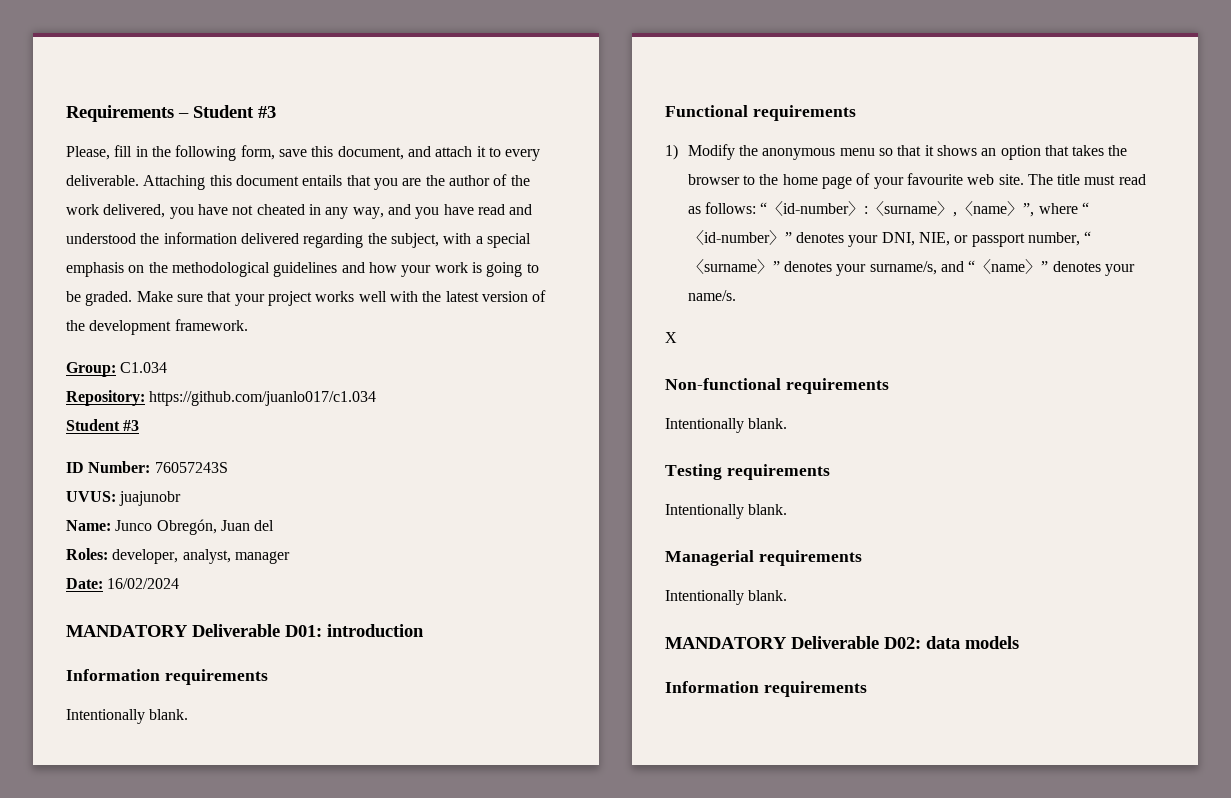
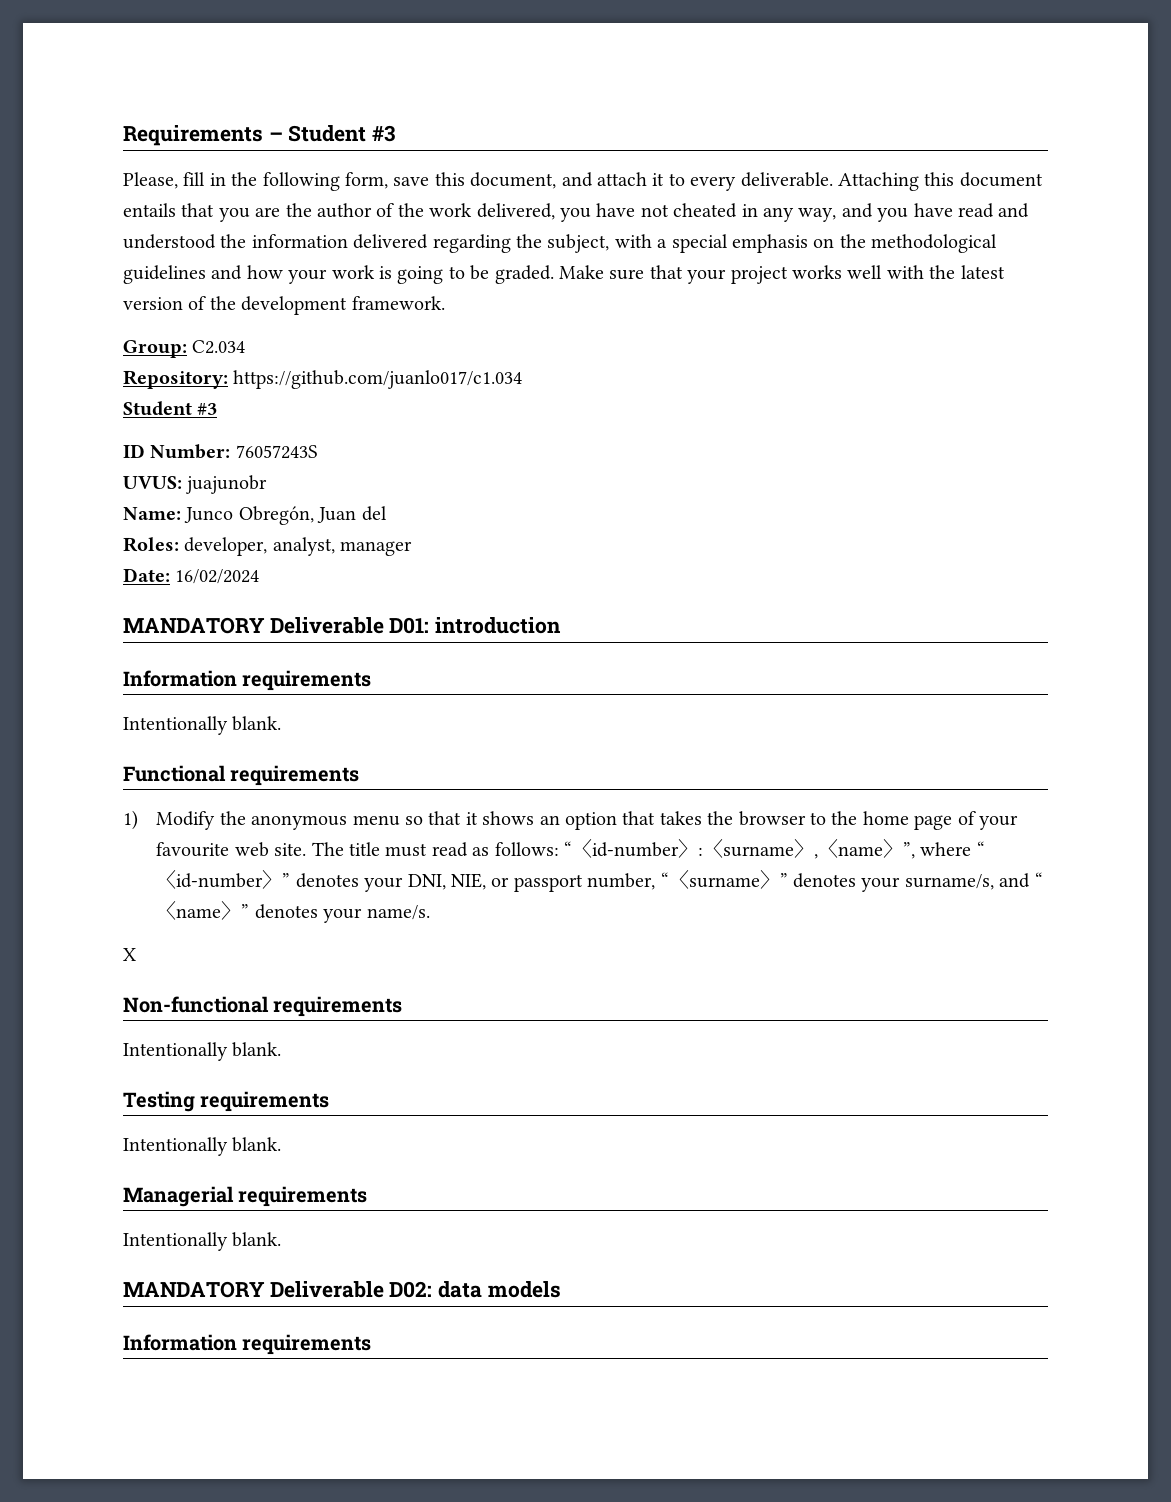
[120,362,168,373] C1.034 -> [192,340,246,354] C2.034

